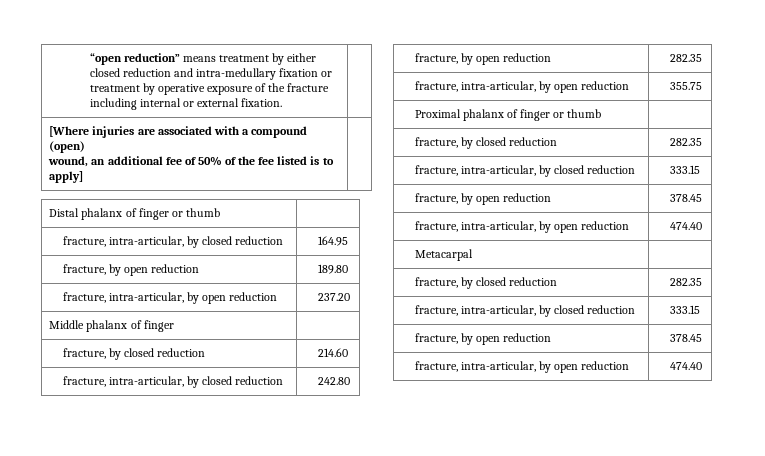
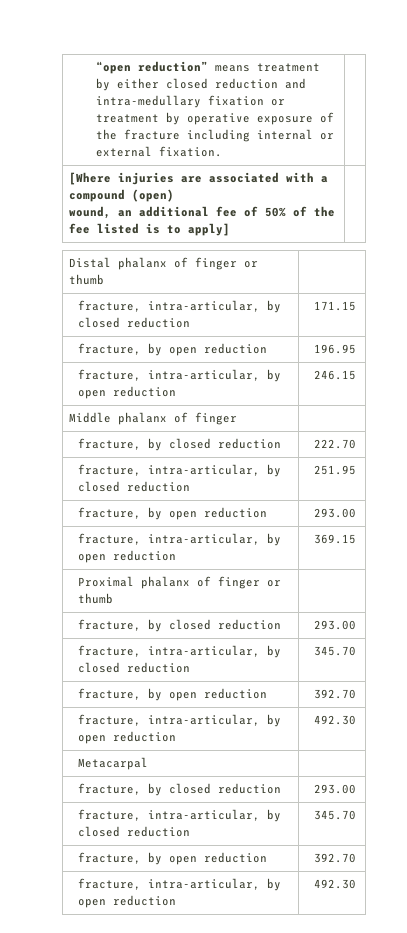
[317,236,348,246] [62,264,200,276] [317,264,348,274] [62,292,278,304] [317,293,350,301] 164.95 // fracture, by open reduction | 189.80 // fracture, intra-articular, by open reduction | 237.20 -> [314,301,357,311] [78,343,268,356] [314,344,357,354] [78,369,282,382] [78,386,177,399] [314,370,357,380] 171.15 // fracture, by open reduction | 196.95 // fracture, intra-articular, by open reduction | 246.15
[317,348,348,357] [62,376,284,388] [317,377,350,385] [414,53,552,65] [669,54,702,62] [414,81,630,93] [669,82,702,90] 214.60 // fracture, intra-articular, by closed reduction | 242.80 // fracture, by open reduction | 282.35 // fracture, intra-articular, by open reduction | 355.75 -> [314,439,357,449] [78,464,282,477] [78,481,191,492] [314,465,357,475] [78,507,268,520] [314,508,357,518] [78,533,282,546] [78,550,177,563] [314,534,357,544] 222.70 // fracture, intra-articular, by closed reduction | 251.95 // fracture, by open reduction | 293.00 // fracture, intra-articular, by open reduction | 369.15
[669,138,702,146] [414,165,636,177] [669,165,700,174] [414,193,552,205] [669,194,702,202] [414,221,630,233] [669,222,702,230] 282.35 // fracture, intra-articular, by closed reduction | 333.15 // fracture, by open reduction | 378.45 // fracture, intra-articular, by open reduction | 474.40 -> [314,620,357,630] [78,645,282,658] [78,662,191,673] [314,646,357,656] [78,688,268,701] [314,689,357,699] [78,714,282,727] [78,731,177,744] [314,715,357,725] 293.00 // fracture, intra-articular, by closed reduction | 345.70 // fracture, by open reduction | 392.70 // fracture, intra-articular, by open reduction | 492.30
[669,278,702,286] [414,305,636,317] [669,305,700,314] [414,333,552,345] [669,334,702,342] [414,361,630,373] [669,362,702,370] 282.35 // fracture, intra-articular, by closed reduction | 333.15 // fracture, by open reduction | 378.45 // fracture, intra-articular, by open reduction | 474.40 -> [314,784,357,794] [78,809,282,822] [78,826,191,837] [314,810,357,820] [78,852,268,865] [314,853,357,863] [78,878,282,891] [78,895,177,908] [314,879,357,889] 293.00 // fracture, intra-articular, by closed reduction | 345.70 // fracture, by open reduction | 392.70 // fracture, intra-articular, by open reduction | 492.30

